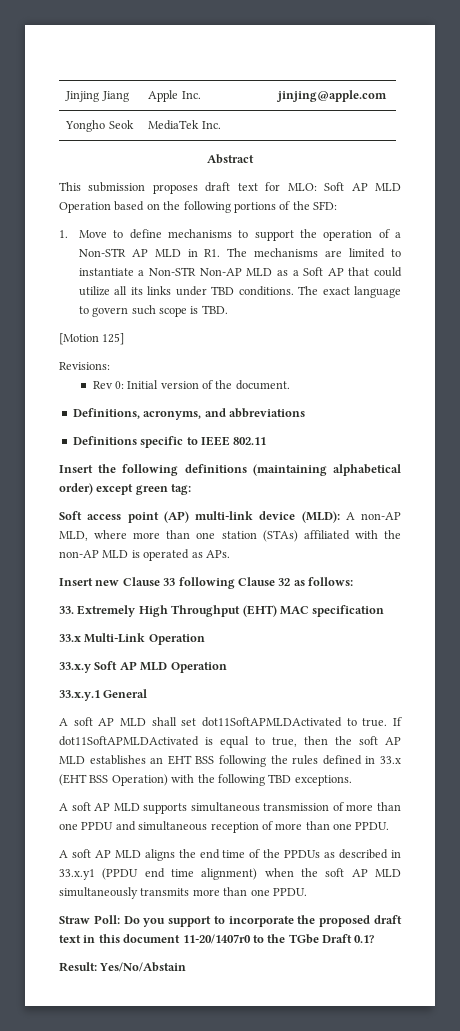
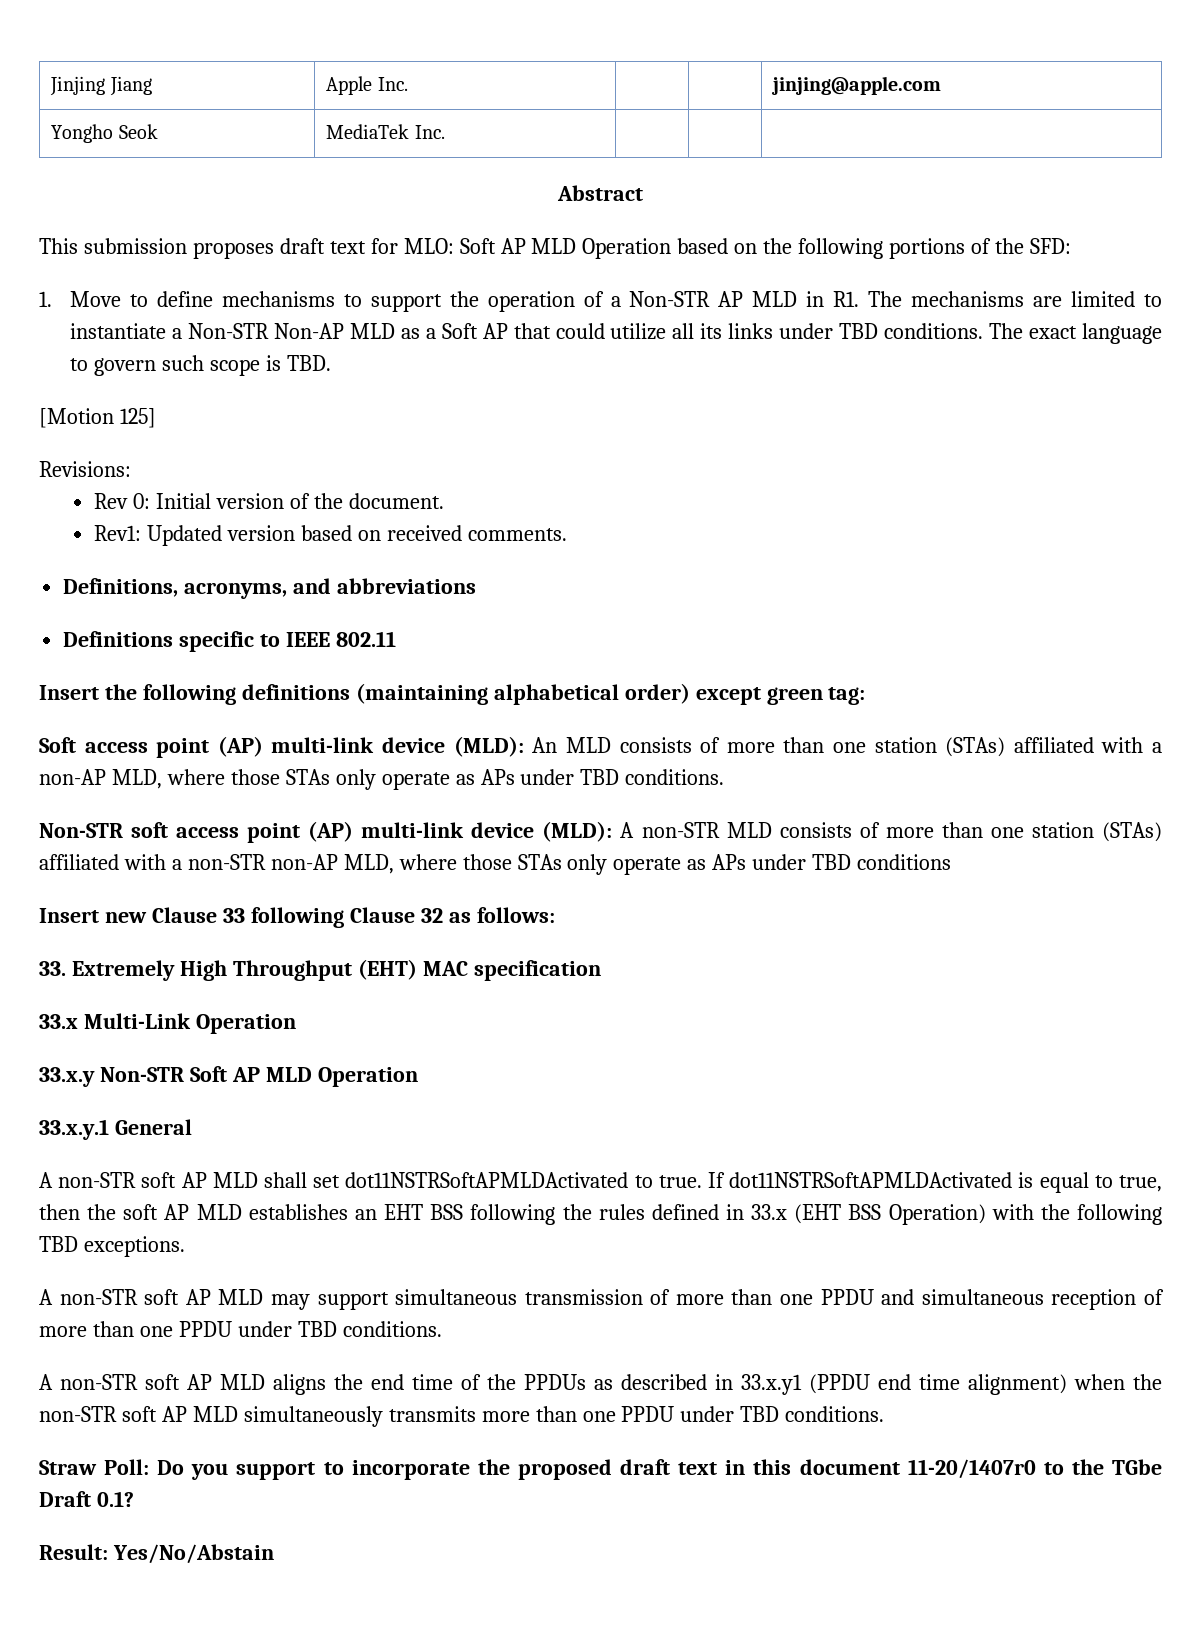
(290, 385) none -> [94,525,567,546] // Rev1: Updated version based on received comments.
[345,512,401,520] [59,530,401,542] [59,549,230,561] A non-AP MLD, where more than one station (STAs) affiliated with the non-AP MLD is operated as APs. -> [532,737,1162,757] [39,769,725,790] [39,821,1162,843] [39,854,952,875] An MLD consists of more than one station (STAs) affiliated with a non-AP MLD, where those STAs only operate as APs under TBD conditions. // Non-STR soft access point (AP) multi-link device (MLD): A non-STR MLD consists of more than one station (STAs) affiliated with a non-STR non-AP MLD, where those STAs only operate as APs under TBD conditions
(91, 667) none -> [99,1067,184,1082] Non-STR
(68, 722) none -> [58,1172,137,1188] non-STR
[202,717,342,727] dot11SoftAPMLDActivated -> [345,1172,629,1188] dot11NSTRSoftAPMLDActivated
[59,736,199,746] dot11SoftAPMLDActivated -> [729,1172,1013,1188] dot11NSTRSoftAPMLDActivated
[71,802,188,814] soft AP MLD supports -> [59,1289,389,1310] non-STR soft AP MLD may support
[355,822,390,830] [59,850,68,858] PPDU. // A -> [178,1321,442,1337] [39,1374,138,1390] PPDU under TBD conditions. // A non-STR
(318, 872) none -> [39,1406,117,1422] non-STR
[272,888,307,896] PPDU. -> [621,1406,885,1422] PPDU under TBD conditions.

